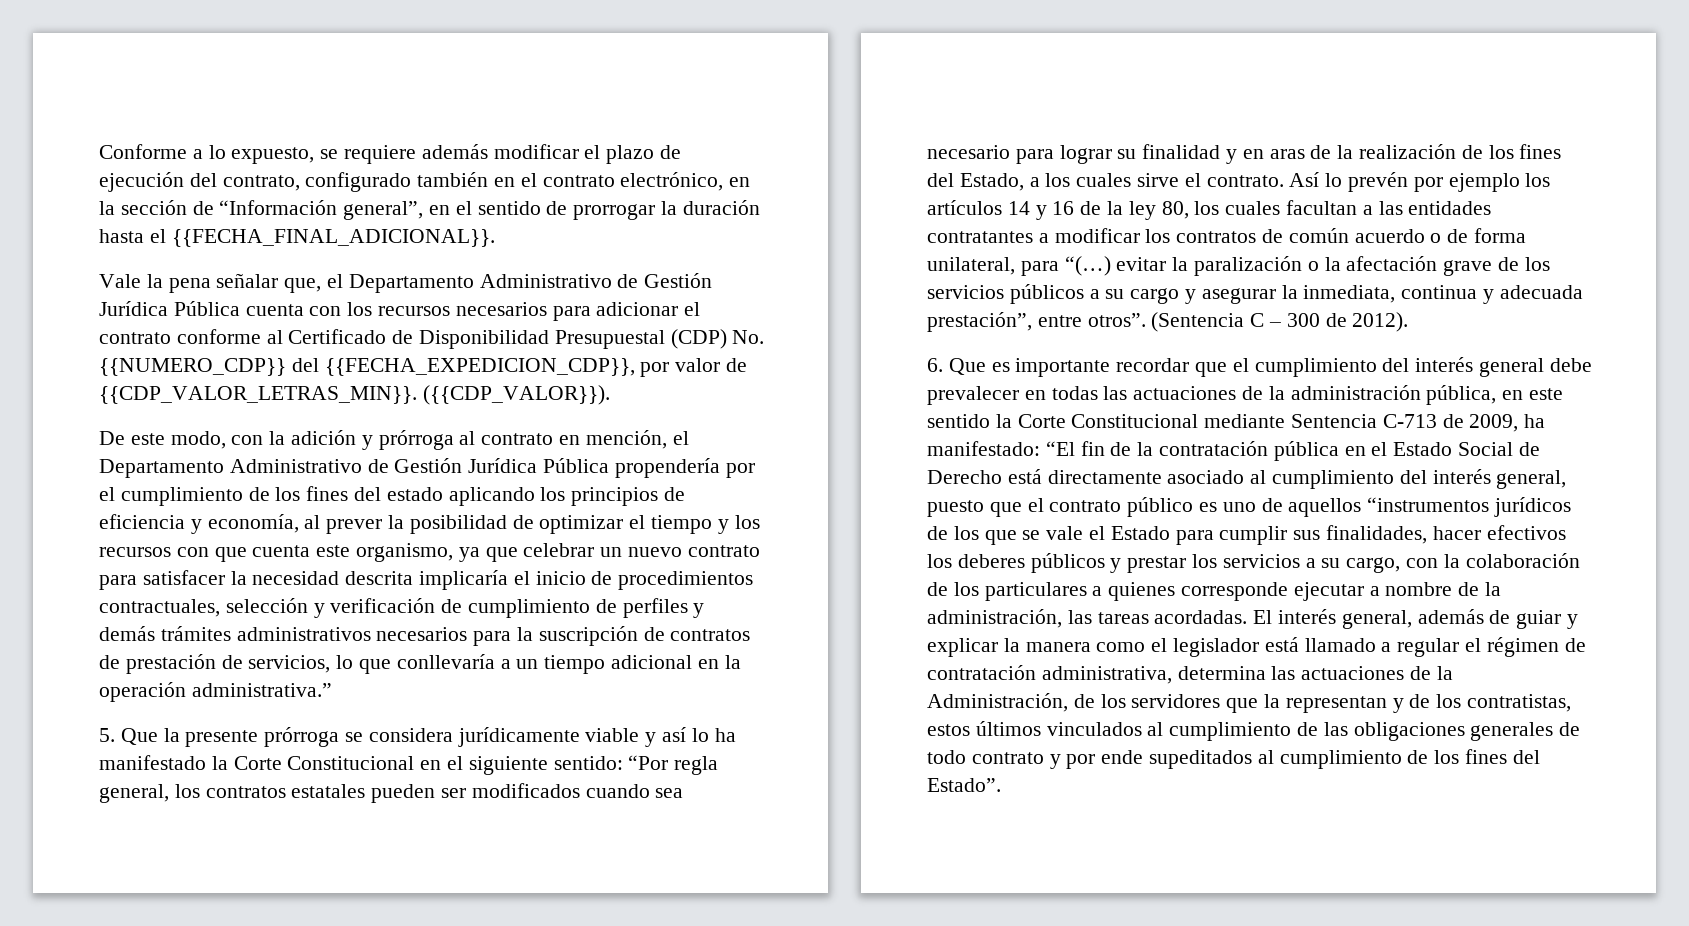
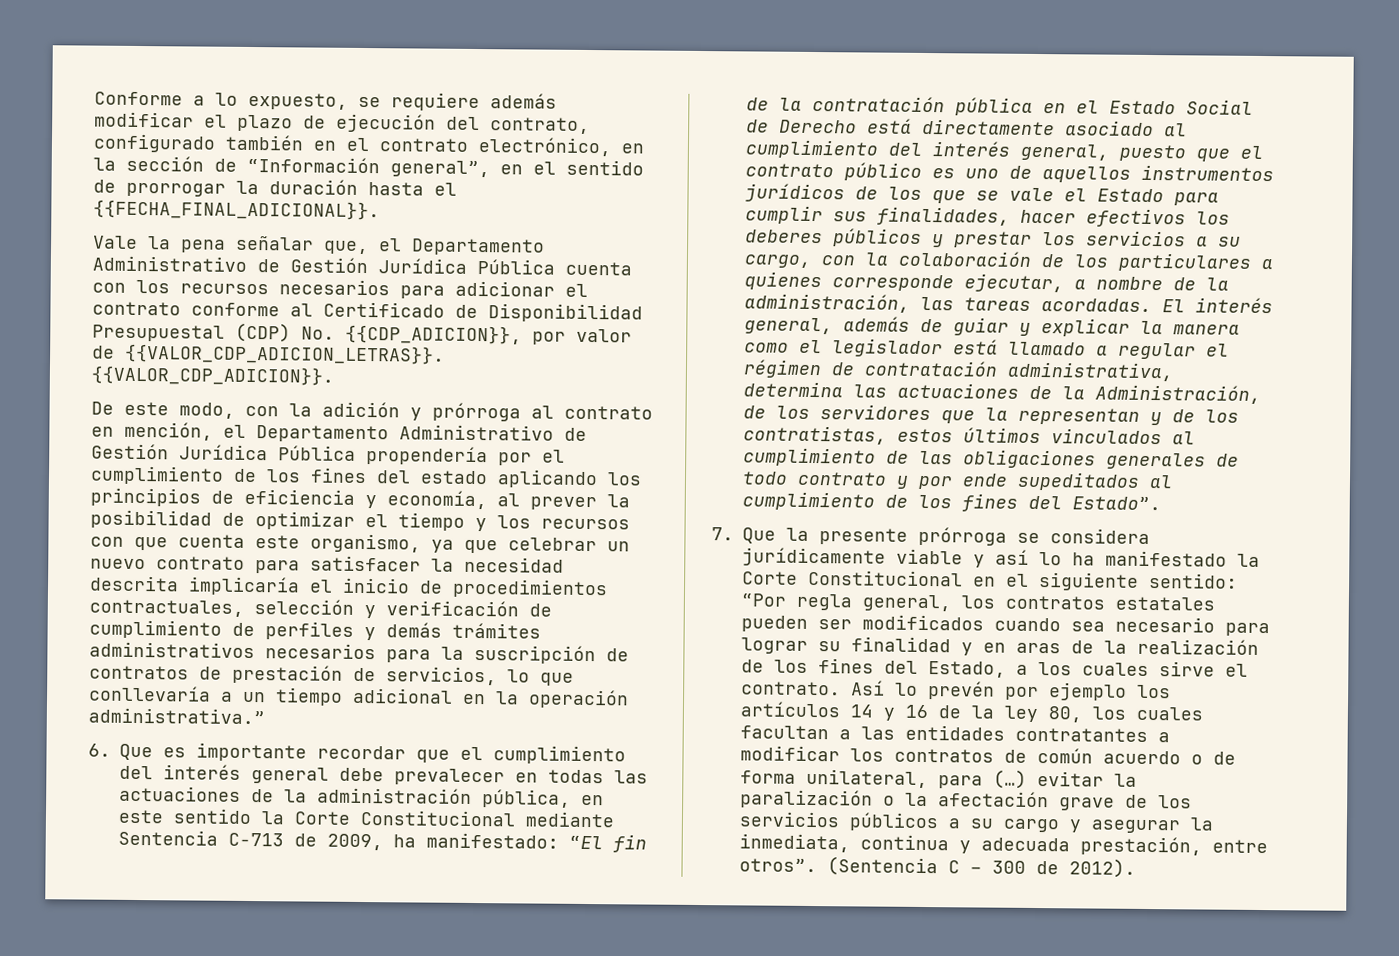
[99,358,635,376] {{NUMERO_CDP}} del {{FECHA_EXPEDICION_CDP}}, -> [345,324,522,345] {{CDP_ADICION}},
[99,385,610,405] {{CDP_VALOR_LETRAS_MIN}}. ({{CDP_VALOR}}). -> [125,343,445,365] [91,365,334,386] {{VALOR_CDP_ADICION_LETRAS}}. {{VALOR_CDP_ADICION}}.
[99,728,115,742] 5. -> [88,742,626,765] [119,764,648,786] [119,785,604,808] [118,808,615,828] [118,829,647,853] [746,95,1253,116] [746,118,1187,137] [745,139,1263,162] [745,162,1274,183] [745,183,1219,206] [745,205,1230,228] [745,228,1241,248] [744,250,1273,272] [744,271,1229,293] [744,293,1273,314] [744,316,1240,337] [744,338,1229,360] [743,359,1174,382] [743,381,1261,404] [743,404,1239,426] [743,425,1195,445] [743,447,1239,470] [742,471,1173,491] [742,491,1161,512] [711,527,734,541] 6. Que es importante recordar que el cumplimiento del interés general debe prevalecer en todas las actuaciones de la administración pública, en este sentido la Corte Constitucional mediante Sentencia C-713 de 2009, ha manifestado: “El fin de la contratación pública en el Estado Social de Derecho está directamente asociado al cumplimiento del interés general, puesto que el contrato público es uno de aquellos instrumentos jurídicos de los que se vale el Estado para cumplir sus finalidades, hacer efectivos los deberes públicos y prestar los servicios a su cargo, con la colaboración de los particulares a quienes corresponde ejecutar, a nombre de la administración, las tareas acordadas. El interés general, además de guiar y explicar la manera como el legislador está llamado a regular el régimen de contratación administrativa, determina las actuaciones de la Administración, de los servidores que la representan y de los contratistas, estos últimos vinculados al cumplimiento de las obligaciones generales de todo contrato y por ende supeditados al cumplimiento de los fines del Estado”. // 7.
[1064,256,1111,276] “(…) -> [993,769,1027,789] (…)
[927,312,1032,332] prestación”, -> [1080,836,1202,856] prestación,
[927,357,1592,377] [927,385,1564,405] [927,414,1546,432] [927,441,1540,461] [927,469,1567,489] [927,497,1572,517] [927,525,1566,545] [927,553,1580,573] [927,582,1502,601] [927,609,1579,629] [927,637,1586,657] [927,665,1453,684] [927,693,1572,713] [927,721,1581,741] [927,749,1540,769] [927,778,1001,792] // 6. Que es importante recordar que el cumplimiento del interés general debe prevalecer en todas las actuaciones de la administración pública, en este sentido la Corte Constitucional mediante Sentencia C-713 de 2009, ha manifestado: “El fin de la contratación pública en el Estado Social de Derecho está directamente asociado al cumplimiento del interés general, puesto que el contrato público es uno de aquellos “instrumentos jurídicos de los que se vale el Estado para cumplir sus finalidades, hacer efectivos los deberes públicos y prestar los servicios a su cargo, con la colaboración de los particulares a quienes corresponde ejecutar a nombre de la administración, las tareas acordadas. El interés general, además de guiar y explicar la manera como el legislador está llamado a regular el régimen de contratación administrativa, determina las actuaciones de la Administración, de los servidores que la representan y de los contratistas, estos últimos vinculados al cumplimiento de las obligaciones generales de todo contrato y por ende supeditados al cumplimiento de los fines del Estado”. -> (1136, 868) none

